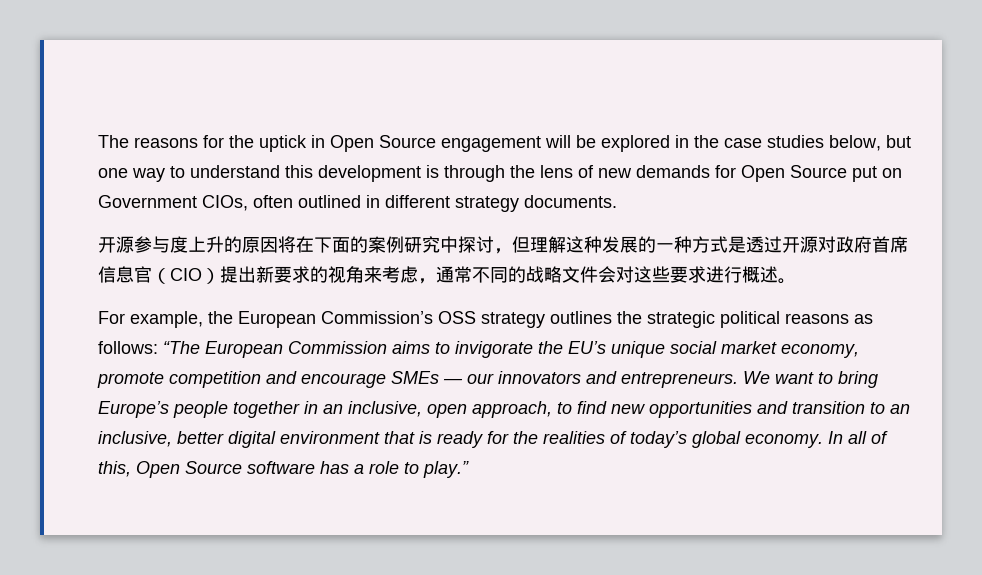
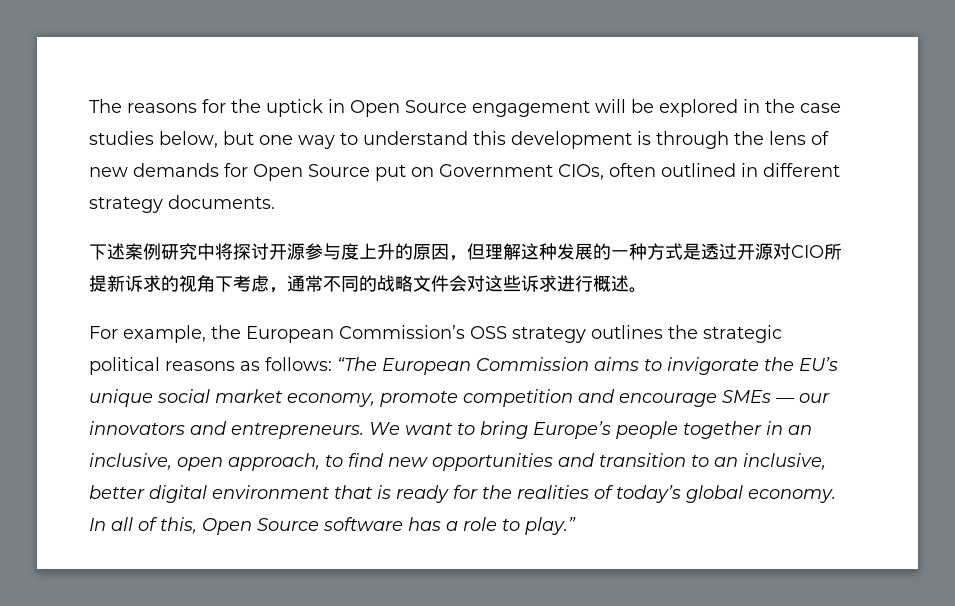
(617, 201) none -> [89,243,269,260] 下述案例研究中将探讨
[278,236,494,253] 将在下面的案例研究中探讨 -> (449, 252) none
[836,236,908,253] [98,266,292,284] 政府首席信息官（CIO）提出新要 -> [791,243,842,260] [89,275,143,292] CIO所提新诉
[364,266,382,283] 来 -> [215,276,233,292] 下
[670,266,688,283] 要 -> [521,275,539,292] 诉

